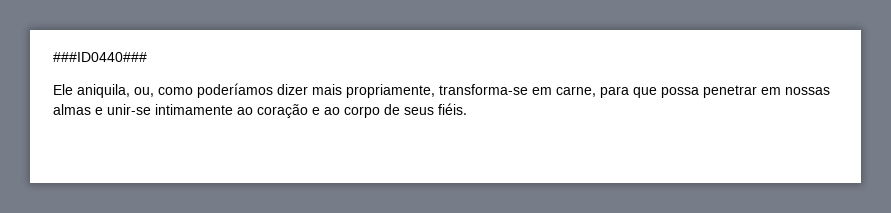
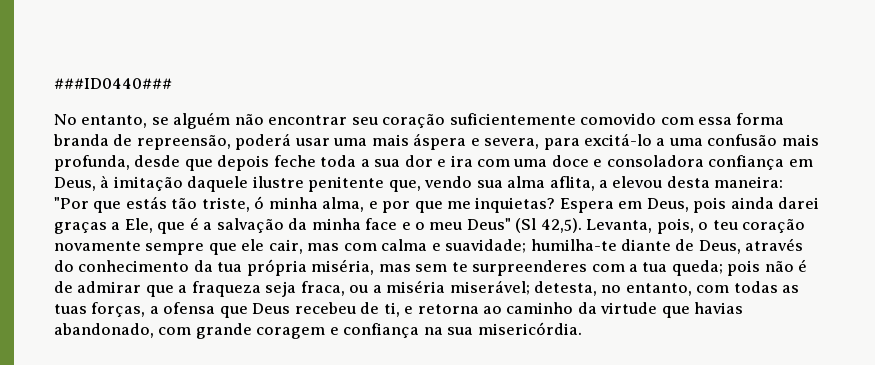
[53,83,830,98] [53,103,467,118] Ele aniquila, ou, como poderíamos dizer mais propriamente, transforma-se em carne, para que possa penetrar em nossas almas e unir-se intimamente ao coração e ao corpo de seus fiéis. -> [54,112,785,129] [53,133,819,150] [54,155,813,171] [54,175,784,192] [54,196,820,213] [54,217,806,234] [54,238,804,255] [54,259,808,276] [54,280,800,297] [54,302,744,318] [54,322,582,339] No entanto, se alguém não encontrar seu coração suficientemente comovido com essa forma branda de repreensão, poderá usar uma mais áspera e severa, para excitá-lo a uma confusão mais profunda, desde que depois feche toda a sua dor e ira com uma doce e consoladora confiança em Deus, à imitação daquele ilustre penitente que, vendo sua alma aflita, a elevou desta maneira: "Por que estás tão triste, ó minha alma, e por que me inquietas? Espera em Deus, pois ainda darei graças a Ele, que é a salvação da minha face e o meu Deus" (Sl 42,5). Levanta, pois, o teu coração novamente sempre que ele cair, mas com calma e suavidade; humilha-te diante de Deus, através do conhecimento da tua própria miséria, mas sem te surpreenderes com a tua queda; pois não é de admirar que a fraqueza seja fraca, ou a miséria miserável; detesta, no entanto, com todas as tuas forças, a ofensa que Deus recebeu de ti, e retorna ao caminho da virtude que havias abandonado, com grande coragem e confiança na sua misericórdia.

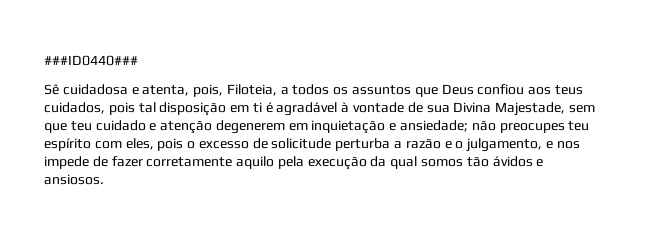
[54,112,785,129] [53,133,819,150] [54,155,813,171] [54,175,784,192] [54,196,820,213] [54,217,806,234] [54,238,804,255] [54,259,808,276] [54,280,800,297] [54,302,744,318] [54,322,582,339] No entanto, se alguém não encontrar seu coração suficientemente comovido com essa forma branda de repreensão, poderá usar uma mais áspera e severa, para excitá-lo a uma confusão mais profunda, desde que depois feche toda a sua dor e ira com uma doce e consoladora confiança em Deus, à imitação daquele ilustre penitente que, vendo sua alma aflita, a elevou desta maneira: "Por que estás tão triste, ó minha alma, e por que me inquietas? Espera em Deus, pois ainda darei graças a Ele, que é a salvação da minha face e o meu Deus" (Sl 42,5). Levanta, pois, o teu coração novamente sempre que ele cair, mas com calma e suavidade; humilha-te diante de Deus, através do conhecimento da tua própria miséria, mas sem te surpreenderes com a tua queda; pois não é de admirar que a fraqueza seja fraca, ou a miséria miserável; detesta, no entanto, com todas as tuas forças, a ofensa que Deus recebeu de ti, e retorna ao caminho da virtude que havias abandonado, com grande coragem e confiança na sua misericórdia. -> [44,84,583,97] [44,102,595,116] [44,120,590,134] [44,138,580,152] [44,156,544,170] [44,174,104,185] Sê cuidadosa e atenta, pois, Filoteia, a todos os assuntos que Deus confiou aos teus cuidados, pois tal disposição em ti é agradável à vontade de sua Divina Majestade, sem que teu cuidado e atenção degenerem em inquietação e ansiedade; não preocupes teu espírito com eles, pois o excesso de solicitude perturba a razão e o julgamento, e nos impede de fazer corretamente aquilo pela execução da qual somos tão ávidos e ansiosos.

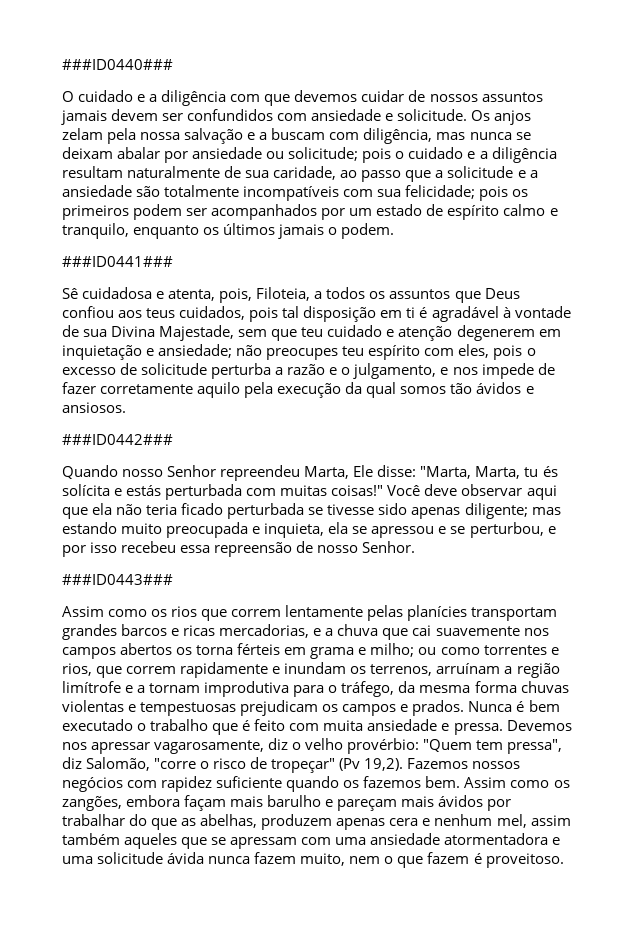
(138, 60) none -> [62,90,543,106] [61,109,532,125] [62,128,531,144] [62,147,557,163] [62,166,538,182] [62,185,529,201] [62,204,558,220] [62,223,395,239] [62,256,173,267] // O cuidado e a diligência com que devemos cuidar de nossos assuntos jamais devem ser confundidos com ansiedade e solicitude. Os anjos zelam pela nossa salvação e a buscam com diligência, mas nunca se deixam abalar por ansiedade ou solicitude; pois o cuidado e a diligência resultam naturalmente de sua caridade, ao passo que a solicitude e a ansiedade são totalmente incompatíveis com sua felicidade; pois os primeiros podem ser acompanhados por um estado de espírito calmo e tranquilo, enquanto os últimos jamais o podem. // ###ID0441###
(104, 179) none -> [62,434,173,445] [62,465,558,481] [62,484,557,500] [62,503,561,519] [62,522,556,538] [62,541,416,557] [62,574,173,585] [62,605,558,621] [62,624,549,640] [62,643,559,659] [62,662,560,678] [62,681,569,697] [62,700,560,716] [62,719,572,735] [62,738,563,754] [62,757,521,773] [62,776,570,792] [62,795,512,811] [62,814,571,830] [62,833,561,849] [62,852,564,868] // ###ID0442### // Quando nosso Senhor repreendeu Marta, Ele disse: "Marta, Marta, tu és solícita e estás perturbada com muitas coisas!" Você deve observar aqui que ela não teria ficado perturbada se tivesse sido apenas diligente; mas estando muito preocupada e inquieta, ela se apressou e se perturbou, e por isso recebeu essa repreensão de nosso Senhor. // ###ID0443### // Assim como os rios que correm lentamente pelas planícies transportam grandes barcos e ricas mercadorias, e a chuva que cai suavemente nos campos abertos os torna férteis em grama e milho; ou como torrentes e rios, que correm rapidamente e inundam os terrenos, arruínam a região limítrofe e a tornam improdutiva para o tráfego, da mesma forma chuvas violentas e tempestuosas prejudicam os campos e prados. Nunca é bem executado o trabalho que é feito com muita ansiedade e pressa. Devemos nos apressar vagarosamente, diz o velho provérbio: "Quem tem pressa", diz Salomão, "corre o risco de tropeçar" (Pv 19,2). Fazemos nossos negócios com rapidez suficiente quando os fazemos bem. Assim como os zangões, embora façam mais barulho e pareçam mais ávidos por trabalhar do que as abelhas, produzem apenas cera e nenhum mel, assim também aqueles que se apressam com uma ansiedade atormentadora e uma solicitude ávida nunca fazem muito, nem o que fazem é proveitoso.

